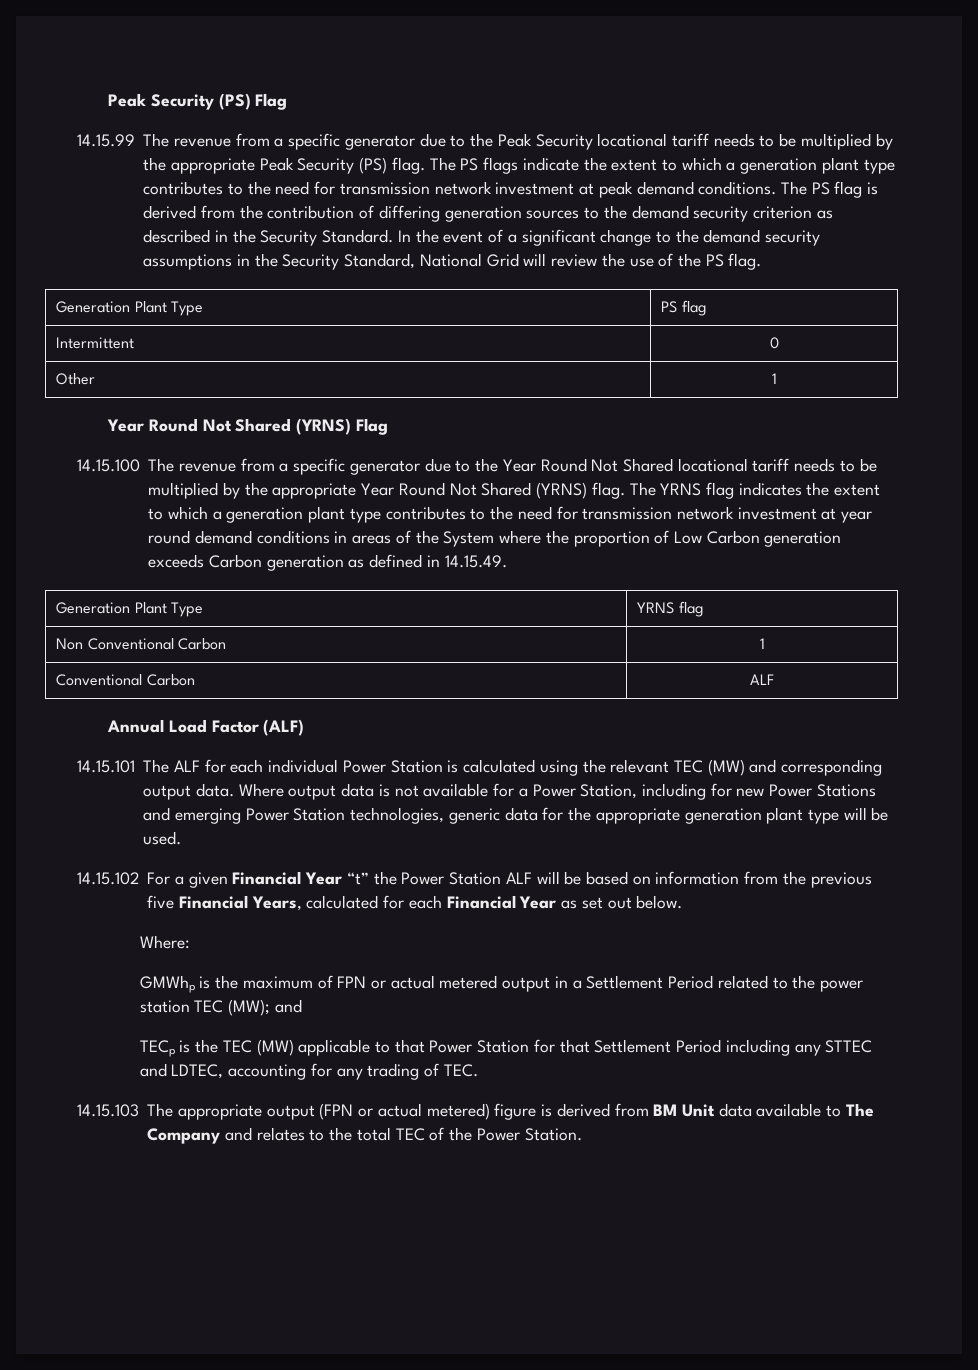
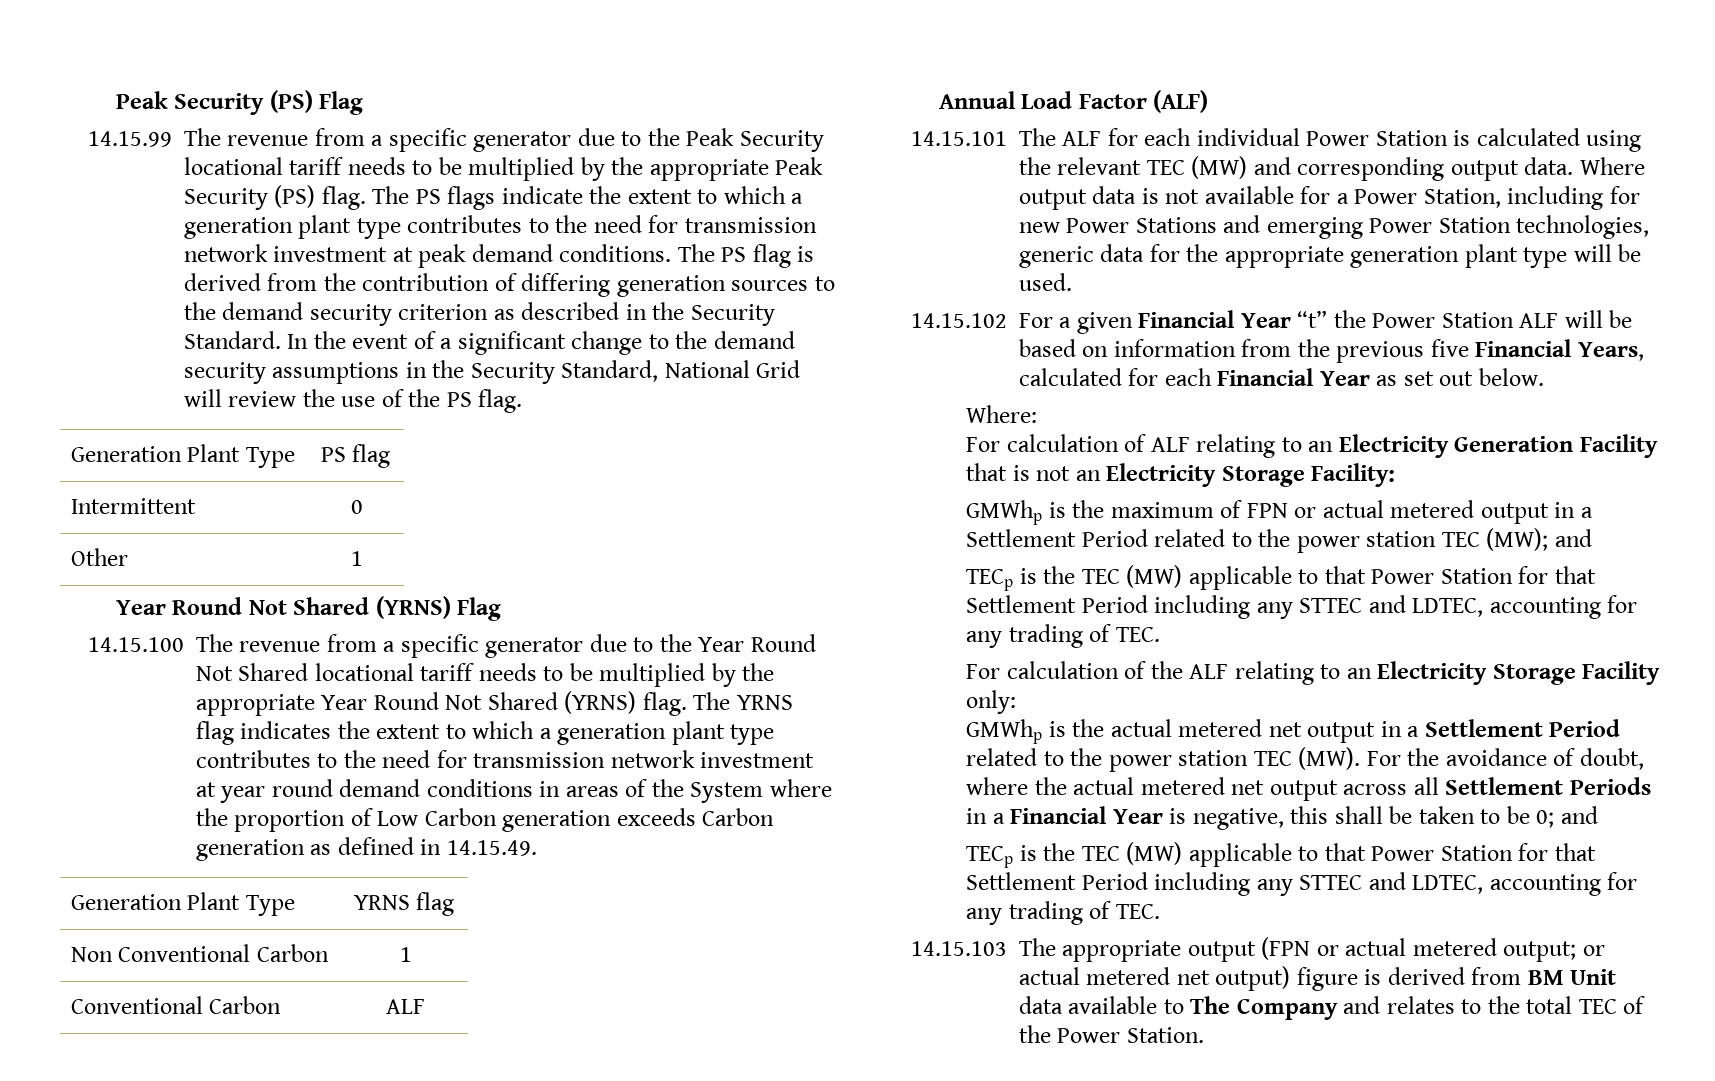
(190, 942) none -> [966,434,1658,458] [966,463,1396,487] // For calculation of ALF relating to an Electricity Generation Facility that is not an Electricity Storage Facility:
(478, 1070) none -> [966,661,1661,685] [966,690,1017,714] [966,719,1621,744] [966,747,1644,772] [966,777,1651,801] [966,806,1598,830] [966,842,1596,868] [966,872,1638,896] [966,901,1160,925] // For calculation of the ALF relating to an Electricity Storage Facility only: // GMWhp is the actual metered net output in a Settlement Period related to the power station TEC (MW). For the avoidance of doubt, where the actual metered net output across all Settlement Periods in a Financial Year is negative, this shall be taken to be 0; and // TECp is the TEC (MW) applicable to that Power Station for that Settlement Period including any STTEC and LDTEC, accounting for any trading of TEC.
[426,1103,490,1120] metered) -> [1412,938,1605,962] [1018,966,1291,991] metered output; or actual metered net output)

